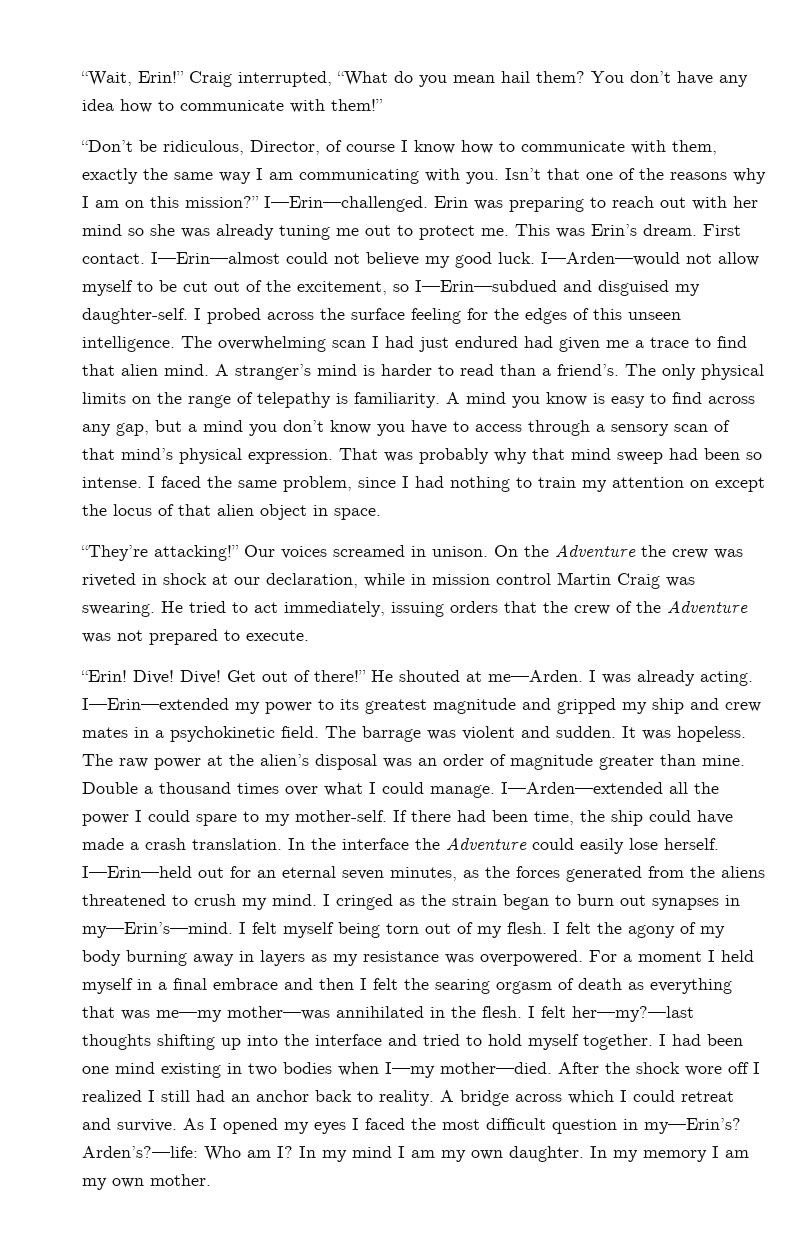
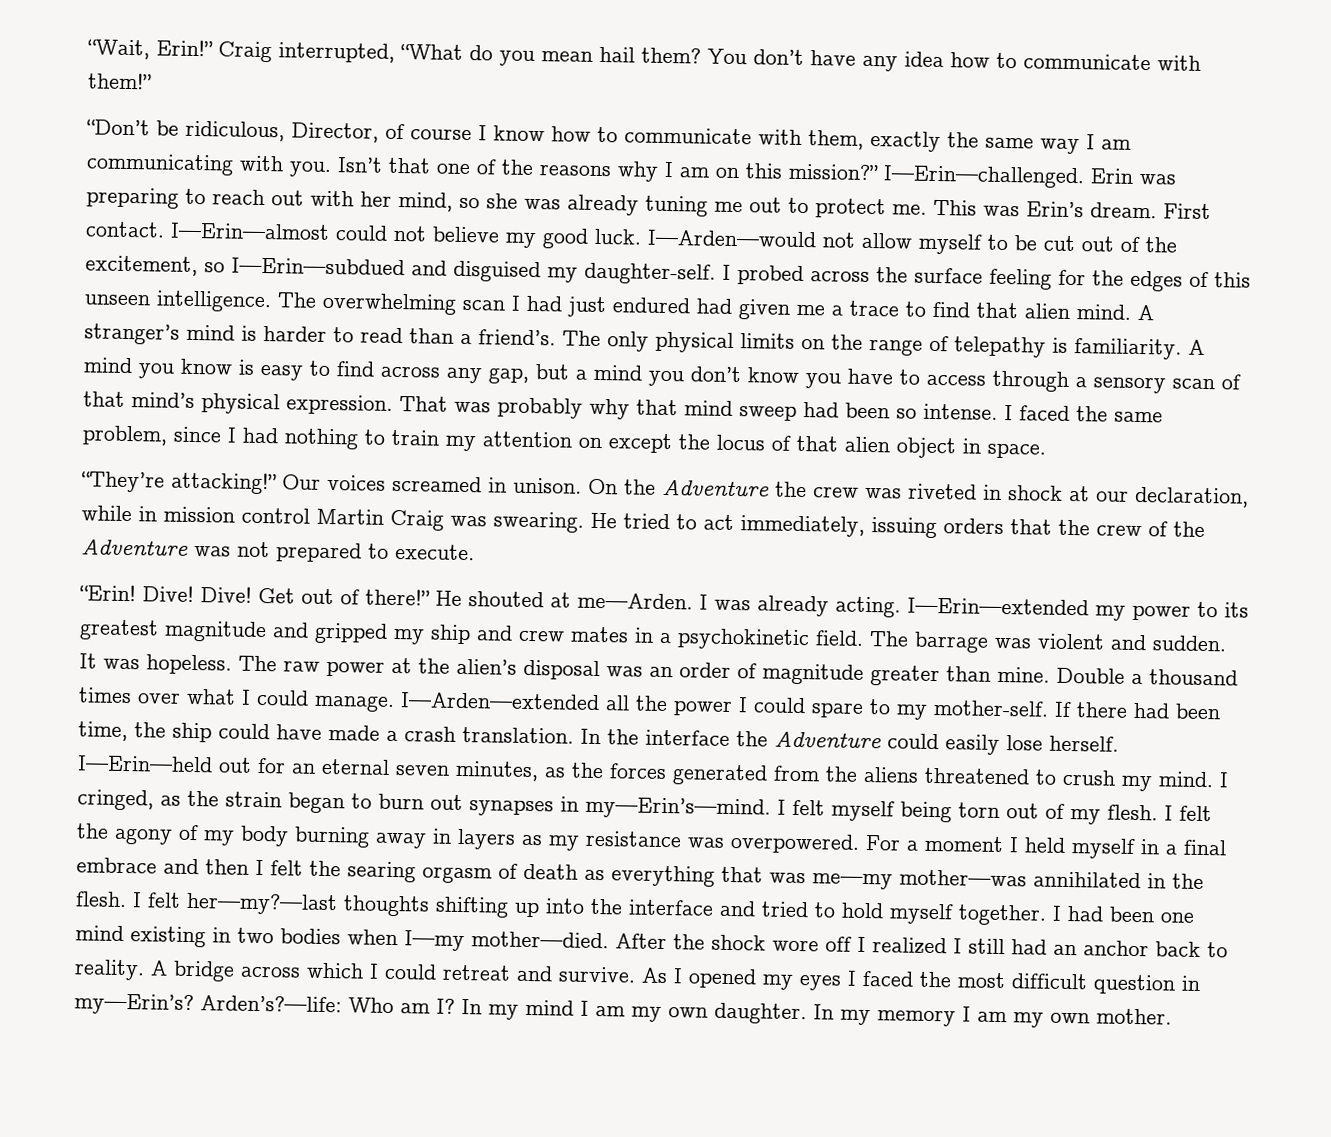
[82,224,122,236] mind -> [398,191,453,212] mind,
[336,894,393,910] cringed -> [77,789,154,811] cringed,

